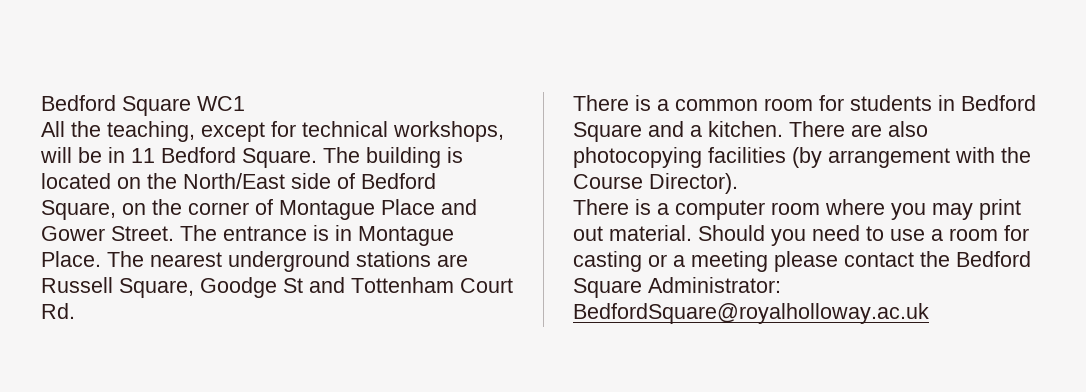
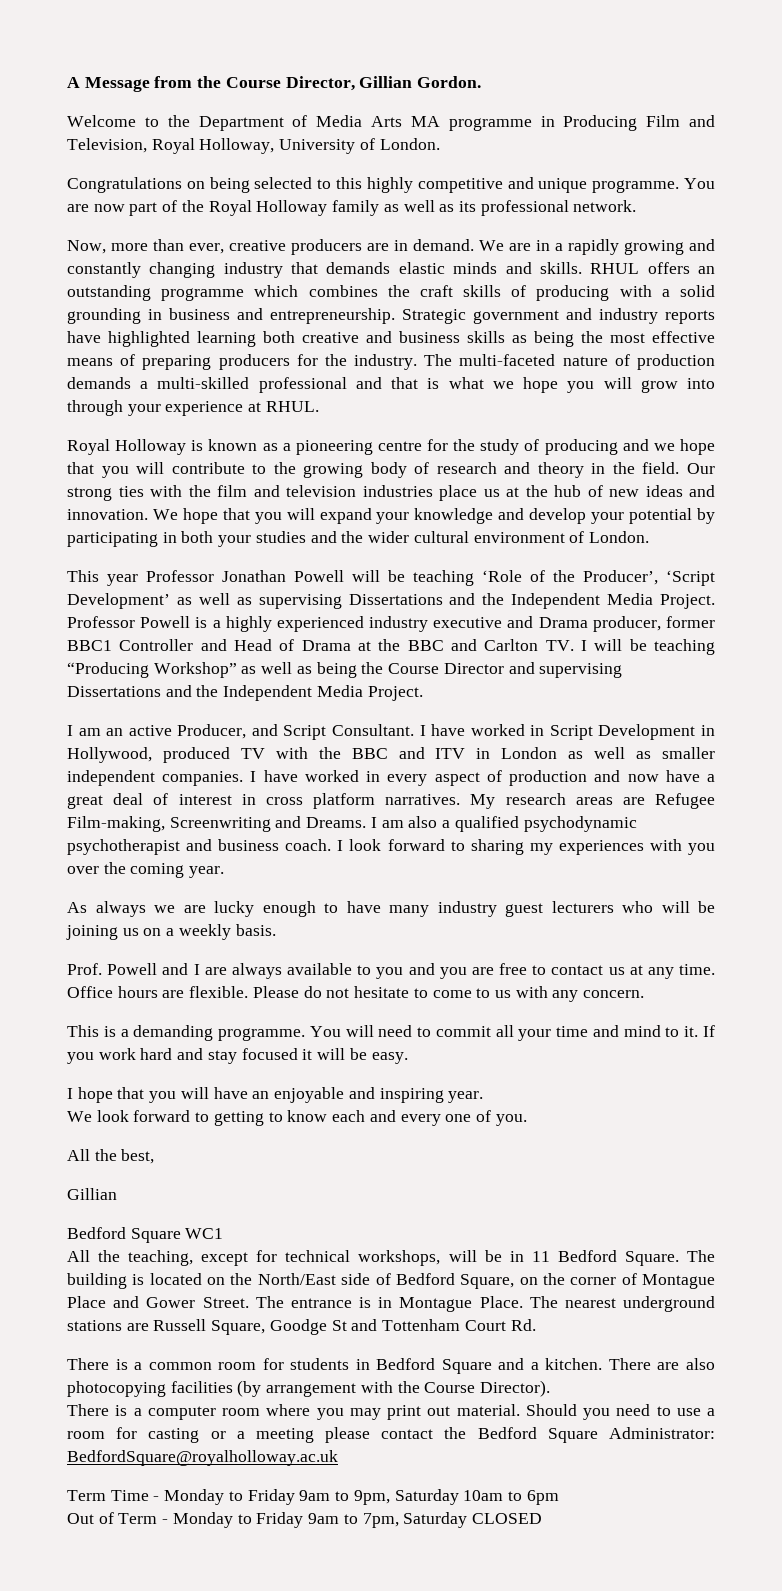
(41, 103) none -> [67,76,482,92] [67,115,715,131] [67,138,440,154] [67,177,715,193] [67,200,637,216] [67,239,715,255] [67,262,716,278] [67,285,715,301] [67,308,715,324] [67,331,715,347] [67,354,715,370] [67,377,716,393] [67,400,319,416] [67,439,715,455] [67,462,715,478] [67,485,715,501] [67,508,715,524] [67,531,649,547] [67,570,715,586] [67,593,715,609] [67,616,715,632] [67,639,716,655] [67,662,623,678] [67,685,423,701] [67,724,715,740] [67,747,715,763] [67,770,716,786] [67,793,715,809] [67,816,637,832] [67,839,715,855] [67,862,225,878] [67,901,715,917] [66,924,276,940] [67,963,715,979] [67,986,645,1002] [67,1025,715,1041] [67,1048,408,1064] [67,1087,484,1103] [67,1110,527,1126] [67,1149,155,1164] [67,1188,117,1200] A Message from the Course Director, Gillian Gordon. // Welcome to the Department of Media Arts MA programme in Producing Film and Television, Royal Holloway, University of London. // Congratulations on being selected to this highly competitive and unique programme. You are now part of the Royal Holloway family as well as its professional network. // Now, more than ever, creative producers are in demand. We are in a rapidly growing and constantly changing industry that demands elastic minds and skills. RHUL offers an outstanding programme which combines the craft skills of producing with a solid grounding in business and entrepreneurship. Strategic government and industry reports have highlighted learning both creative and business skills as being the most effective means of preparing producers for the industry. The multi-faceted nature of production demands a multi-skilled professional and that is what we hope you will grow into through your experience at RHUL. // Royal Holloway is known as a pioneering centre for the study of producing and we hope that you will contribute to the growing body of research and theory in the field. Our strong ties with the film and television industries place us at the hub of new ideas and innovation. We hope that you will expand your knowledge and develop your potential by participating in both your studies and the wider cultural environment of London. // This year Professor Jonathan Powell will be teaching ‘Role of the Producer’, ‘Script Development’ as well as supervising Dissertations and the Independent Media Project. Professor Powell is a highly experienced industry executive and Drama producer, former BBC1 Controller and Head of Drama at the BBC and Carlton TV. I will be teaching “Producing Workshop” as well as being the Course Director and supervising Dissertations and the Independent Media Project. // I am an active Producer, and Script Consultant. I have worked in Script Development in Hollywood, produced TV with the BBC and ITV in London as well as smaller independent companies. I have worked in every aspect of production and now have a great deal of interest in cross platform narratives. My research areas are Refugee Film-making, Screenwriting and Dreams. I am also a qualified psychodynamic psychotherapist and business coach. I look forward to sharing my experiences with you over the coming year. // As always we are lucky enough to have many industry guest lecturers who will be joining us on a weekly basis. // Prof. Powell and I are always available to you and you are free to contact us at any time. Office hours are flexible. Please do not hesitate to come to us with any concern. // This is a demanding programme. You will need to commit all your time and mind to it. If you work hard and stay focused it will be easy. // I hope that you will have an enjoyable and inspiring year. // We look forward to getting to know each and every one of you. // All the best, // Gillian //
(929, 313) none -> [67,1489,559,1505] [67,1512,542,1528] // Term Time - Monday to Friday 9am to 9pm, Saturday 10am to 6pm // Out of Term - Monday to Friday 9am to 7pm, Saturday CLOSED

